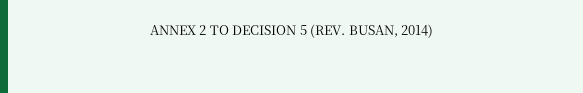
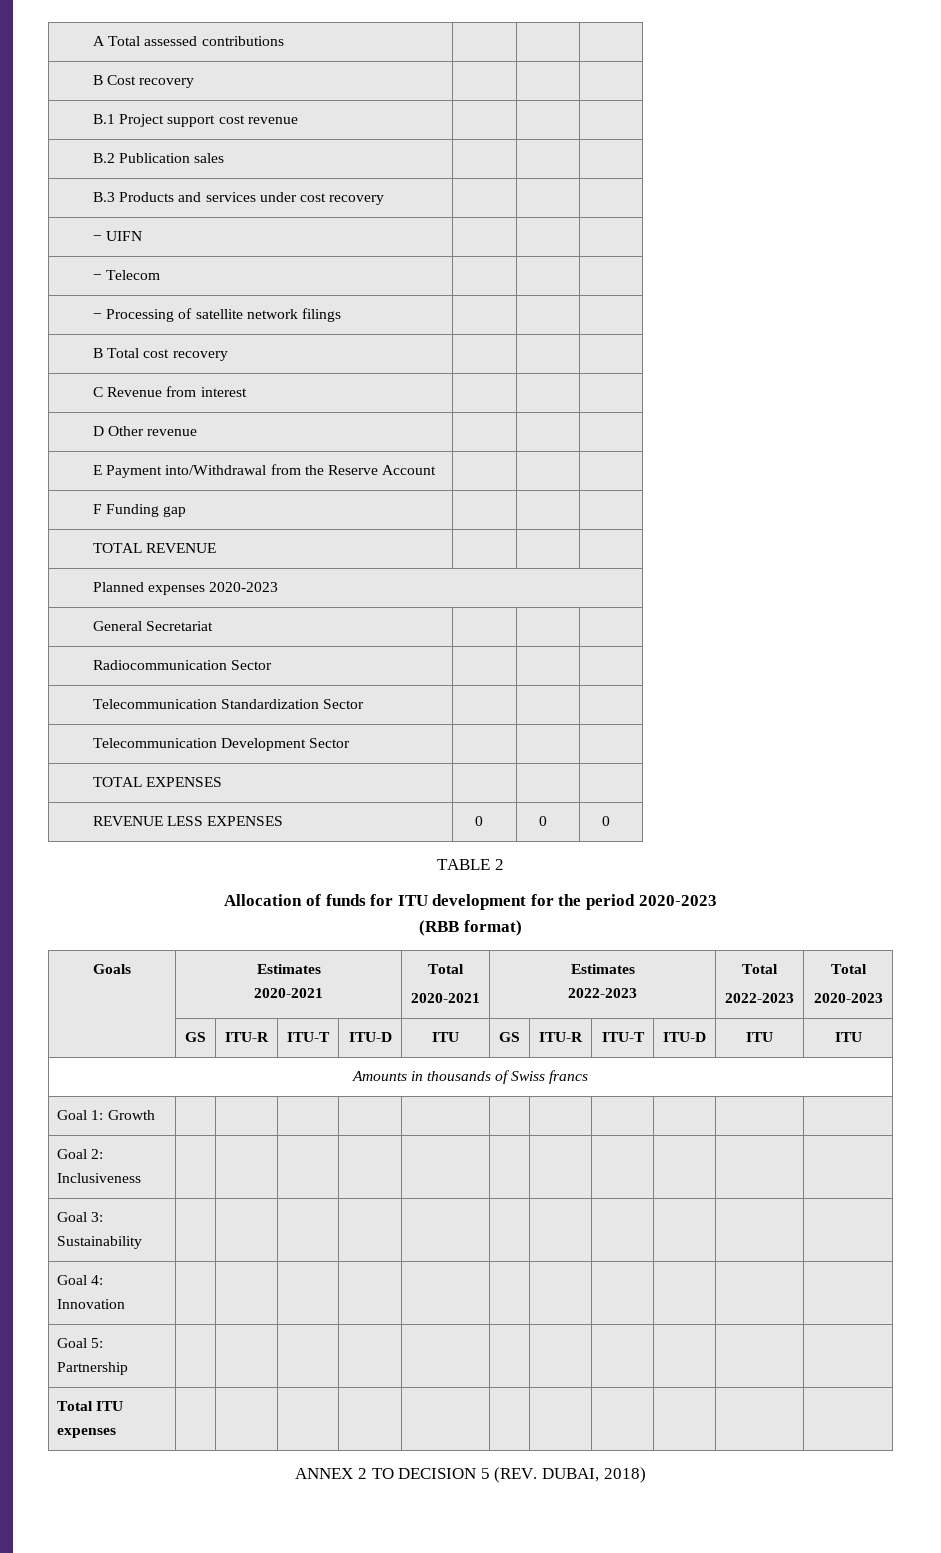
(149, 30) none -> [93,36,284,46] [93,75,195,88] [93,114,298,127] [93,153,225,163] [93,192,385,205] [93,231,143,241] [93,270,161,280] [93,308,342,322] [93,348,228,361] [93,386,247,397] [93,426,198,436] [93,464,437,478] [93,504,187,517] [93,543,217,553] [93,582,279,595] [93,621,214,631] [93,660,273,670] [93,699,365,709] [93,738,351,751] [93,777,223,787] [93,816,284,826] [475,816,484,826] [538,816,547,826] [601,816,610,826] [437,859,504,870] [224,894,717,910] [419,920,522,936] [93,964,131,974] [256,964,321,974] [254,988,323,998] [428,964,464,974] [411,993,480,1003] [570,964,635,974] [568,988,637,998] [742,964,778,974] [725,993,794,1003] [830,964,867,974] [813,993,883,1003] [185,1032,206,1042] [225,1032,269,1042] [287,1032,330,1042] [348,1032,392,1042] [432,1032,459,1042] [499,1032,520,1042] [539,1032,583,1042] [601,1032,645,1042] [663,1032,706,1042] [746,1032,773,1042] [834,1032,862,1042] [351,1070,589,1084] [57,1110,155,1120] [57,1149,104,1159] [57,1173,142,1183] [57,1212,104,1222] [57,1236,143,1249] [57,1275,104,1285] [57,1299,126,1309] [57,1338,104,1348] [57,1362,129,1375] [57,1401,124,1411] [57,1428,117,1438] A Total assessed contributions | | | // B Cost recovery | | | // B.1 Project support cost revenue | | | // B.2 Publication sales | | | // B.3 Products and services under cost recovery | | | // − UIFN | | | // − Telecom | | | // − Processing of satellite network filings | | | // B Total cost recovery | | | // C Revenue from interest | | | // D Other revenue | | | // E Payment into/Withdrawal from the Reserve Account | | | // F Funding gap | | | // TOTAL REVENUE | | | // Planned expenses 2020-2023 // General Secretariat | | | // Radiocommunication Sector | | | // Telecommunication Standardization Sector | | | // Telecommunication Development Sector | | | // TOTAL EXPENSES | | | // REVENUE LESS EXPENSES | 0 | 0 | 0 // TABLE 2 // Allocation of funds for ITU development for the period 2020-2023 // (RBB format) // Goals | Estimates // 2020-2021 | Total // 2020-2021 | Estimates // 2022-2023 | Total // 2022-2023 | Total // 2020-2023 // | GS | ITU-R | ITU-T | ITU-D | ITU | GS | ITU-R | ITU-T | ITU-D | ITU | ITU // Amounts in thousands of Swiss francs // Goal 1: Growth | | | | | | | | | | | // Goal 2: Inclusiveness | | | | | | | | | | | // Goal 3: Sustainability | | | | | | | | | | | // Goal 4: Innovation | | | | | | | | | | | // Goal 5: Partnership | | | | | | | | | | | // Total ITU expenses | | | | | | | | | | | //
[348,24,434,38] BUSAN, 2014) -> [541,1467,646,1483] DUBAI, 2018)

